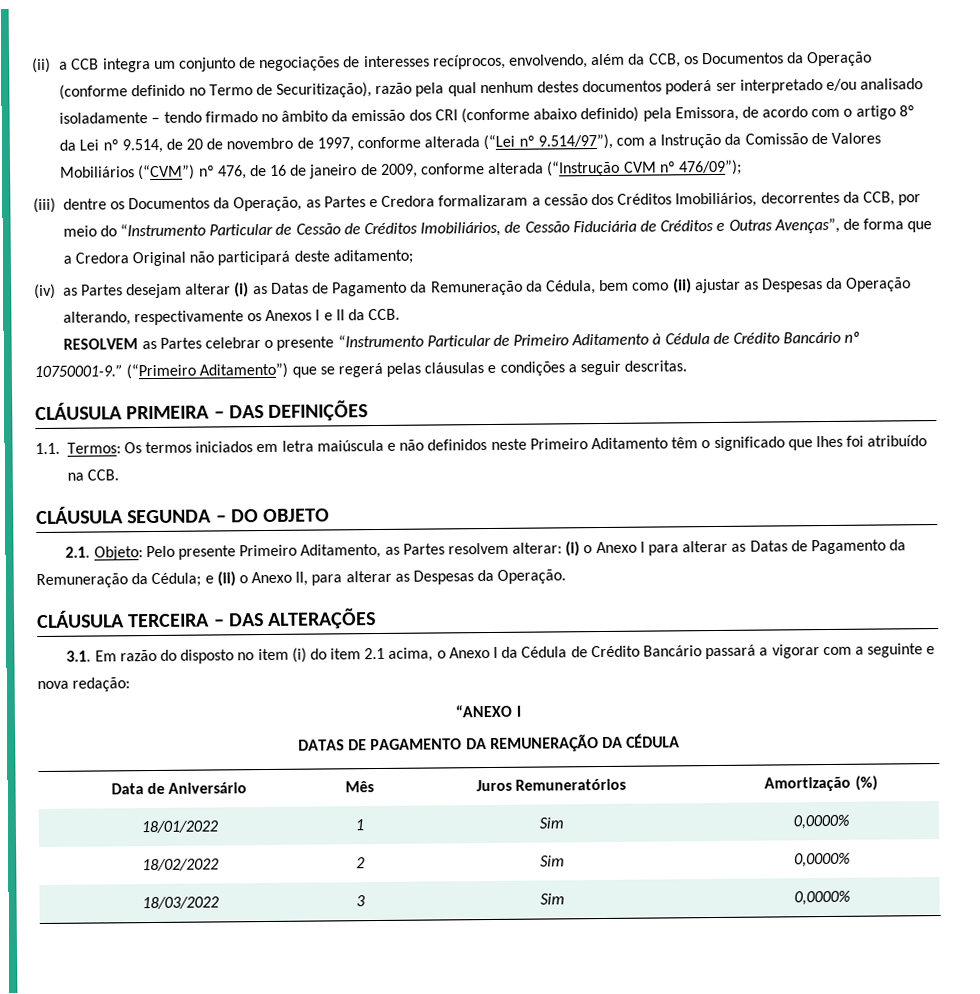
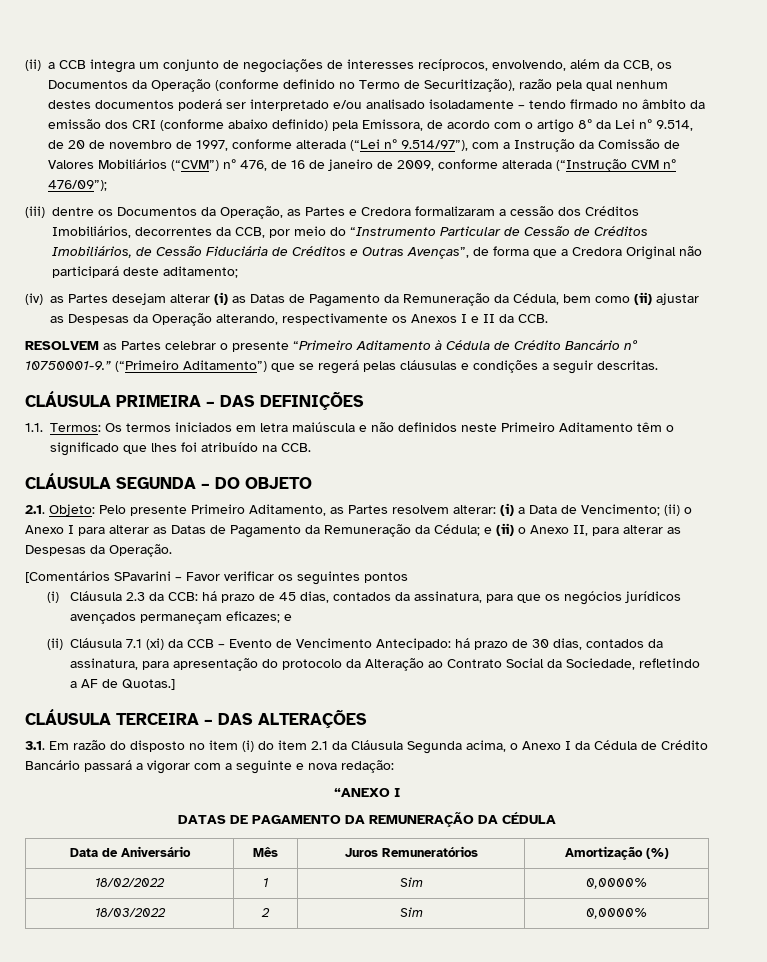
[337,334,570,348] “Instrumento Particular de Primeiro -> [293,340,353,350] “Primeiro
(581, 549) none -> [518,504,680,516] a Data de Vencimento; (ii)
(567, 576) none -> [25,571,408,585] [47,591,681,605] [69,611,292,624] [47,638,664,650] [70,658,701,671] [70,679,176,690] // [Comentários SPavarini – Favor verificar os seguintes pontos // (i) Cláusula 2.3 da CCB: há prazo de 45 dias, contados da assinatura, para que os negócios jurídicos avençados permaneçam eficazes; e // (ii) Cláusula 7.1 (xi) da CCB – Evento de Vencimento Antecipado: há prazo de 30 dias, contados da assinatura, para apresentação do protocolo da Alteração ao Contrato Social da Sociedade, refletindo a AF de Quotas.]
(386, 653) none -> [332,740,462,754] da Cláusula Segunda
[140,820,218,834] 18/01/2022 -> [95,878,165,887] 18/02/2022
[141,858,219,872] 18/02/2022 -> [94,908,166,917] 18/03/2022
[141,896,219,910] [355,895,365,907] [539,893,565,905] [794,890,851,906] // 18/03/2022 | 3 | Sim | 0,0000% -> (647, 913) none

